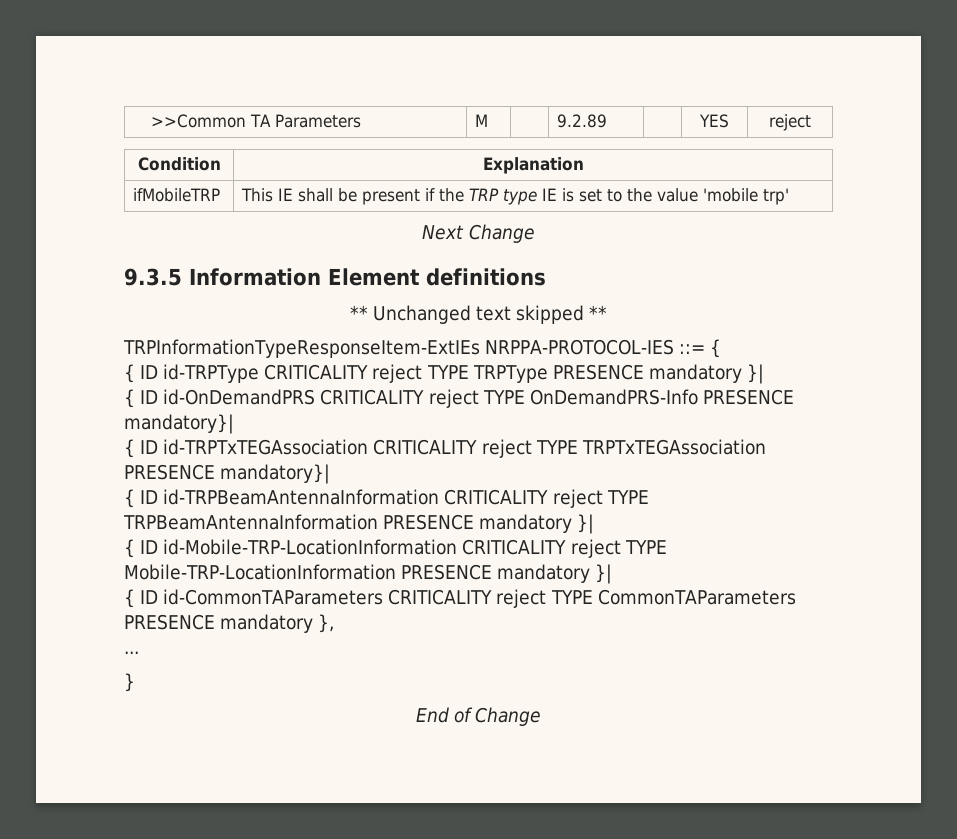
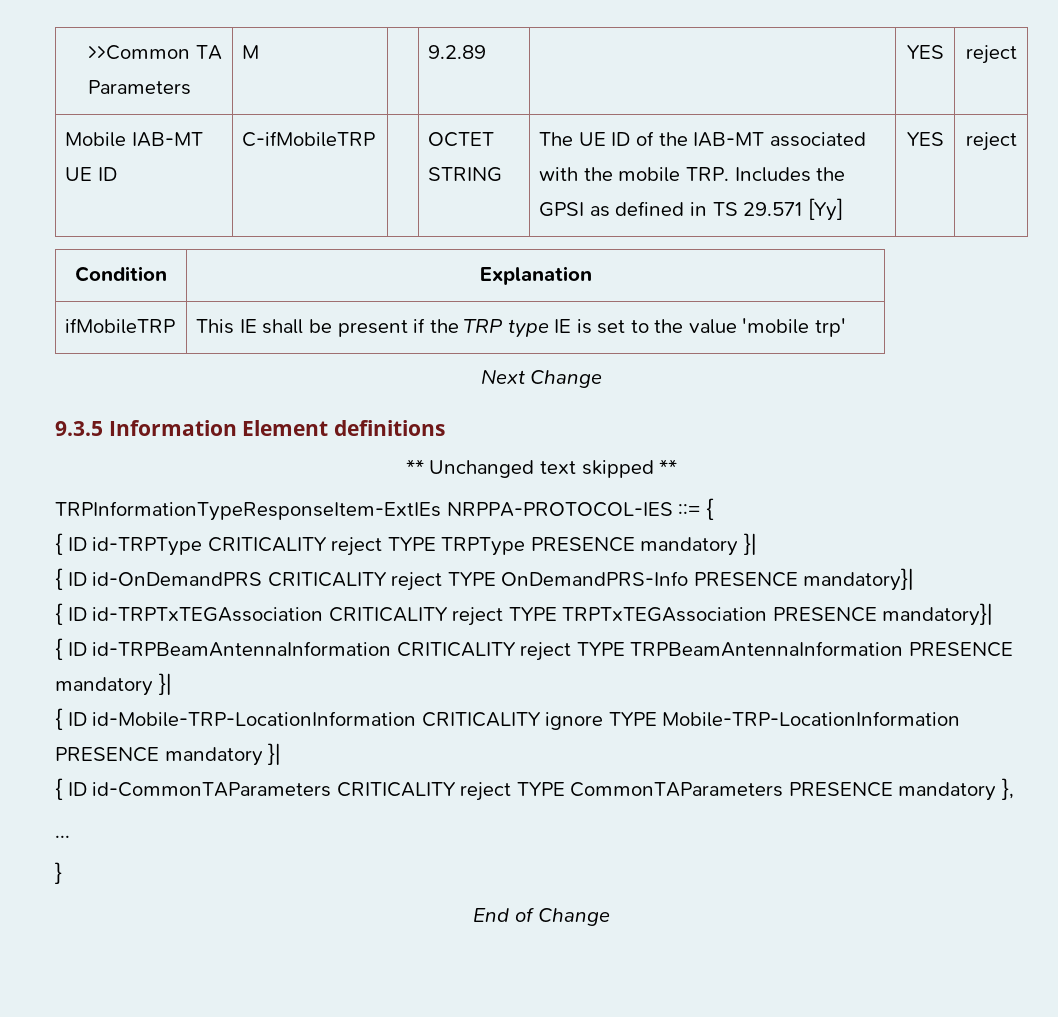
(811, 122) none -> [65,132,203,147] [65,167,117,181] [242,131,376,147] [428,132,495,147] [428,167,503,182] [539,131,866,147] [539,167,846,182] [539,198,843,221] [906,132,944,146] [965,132,1017,151] // Mobile IAB-MT UE ID | C-ifMobileTRP | | OCTET STRING | The UE ID of the IAB-MT associated with the mobile TRP. Includes the GPSI as defined in TS 29.571 [Yy] | YES | reject
[570,539,621,558] reject -> [545,712,604,730] ignore

